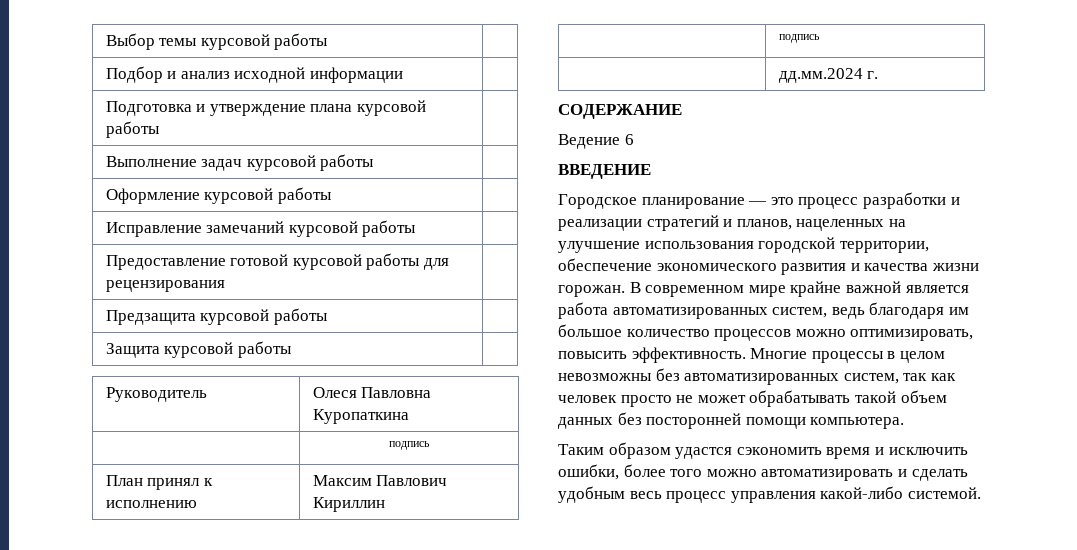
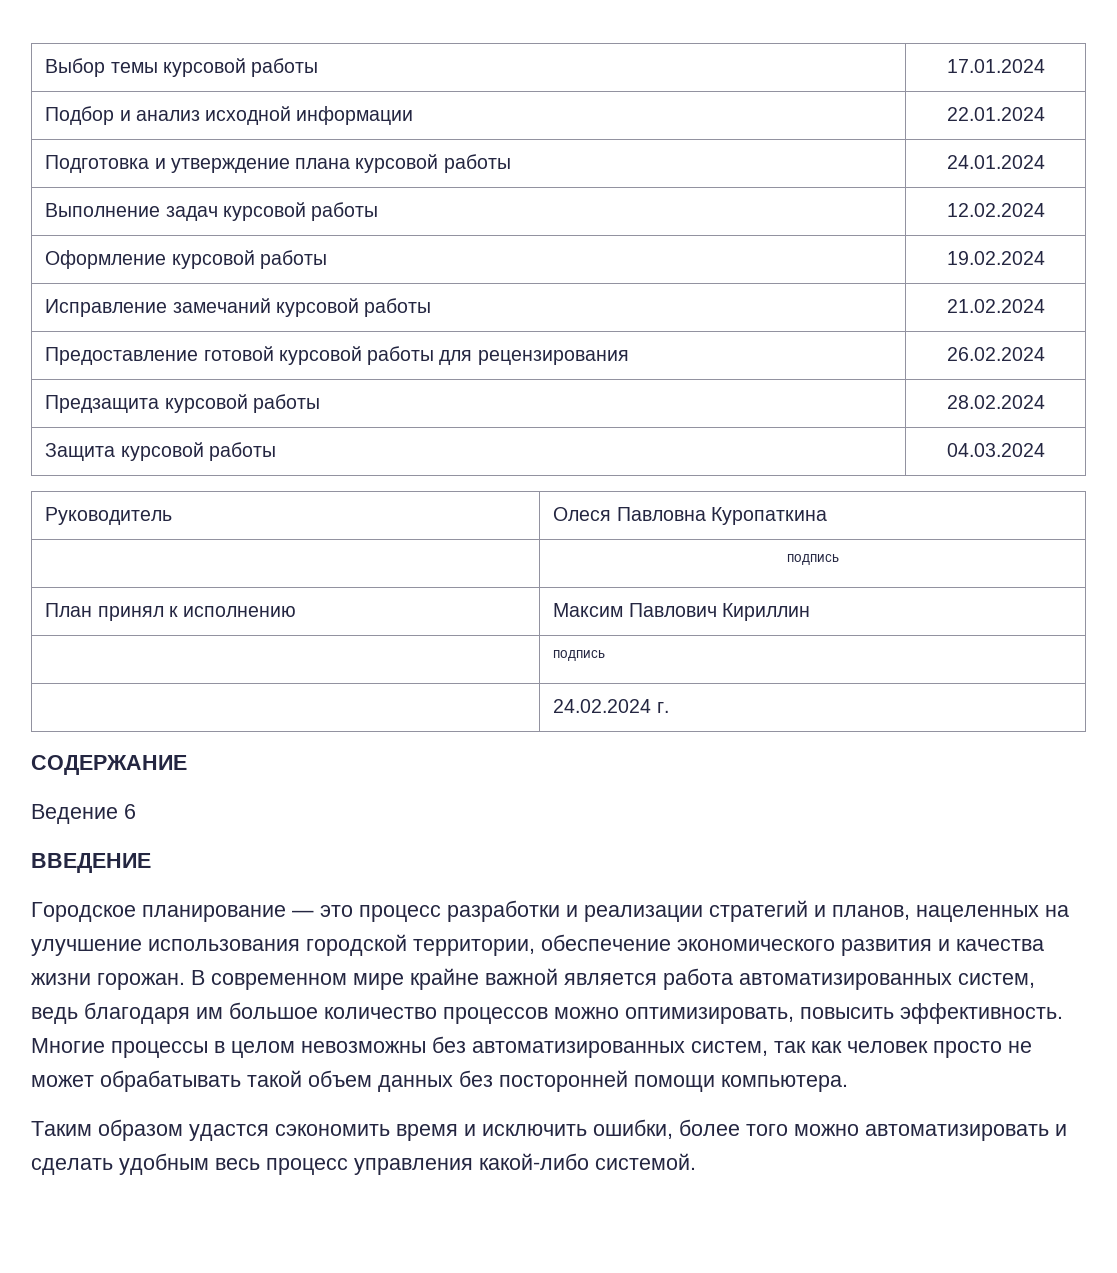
(329, 41) none -> [946,59,1045,73] 17.01.2024
(403, 75) none -> [946,107,1045,121] 22.01.2024
(160, 129) none -> [946,155,1045,169] 24.01.2024
(375, 162) none -> [946,203,1045,217] 12.02.2024
(332, 195) none -> [946,251,1045,265] 19.02.2024
(417, 228) none -> [946,299,1045,313] 21.02.2024
(225, 286) none -> [946,347,1045,361] 26.02.2024
(328, 316) none -> [946,395,1045,409] 28.02.2024
(292, 349) none -> [946,443,1045,457] 04.03.2024
[778,68,863,83] дд.мм.2024 -> [553,699,652,713] 24.02.2024

